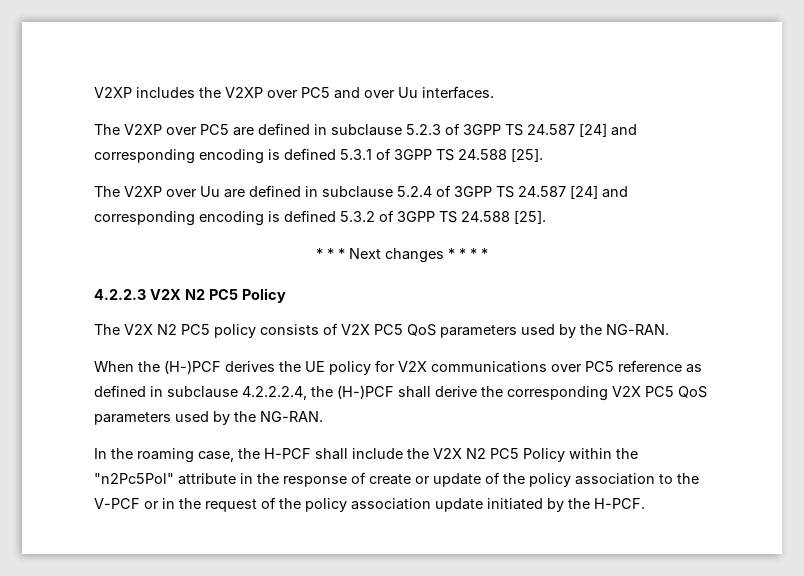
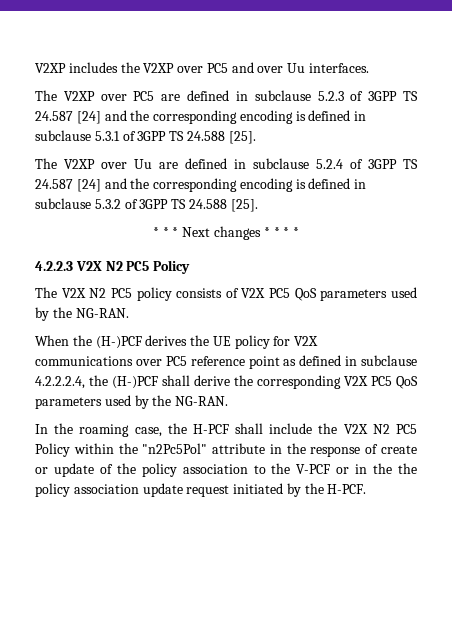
[94,148,336,164] corresponding encoding is defined -> [130,110,367,124] [35,130,91,141] the corresponding encoding is defined in subclause
[94,210,336,226] corresponding encoding is defined -> [130,178,367,192] [35,198,91,209] the corresponding encoding is defined in subclause
(682, 366) none -> [248,356,280,369] point
[205,497,276,512] request of -> (393, 468) none
(483, 505) none -> [186,485,230,497] request

